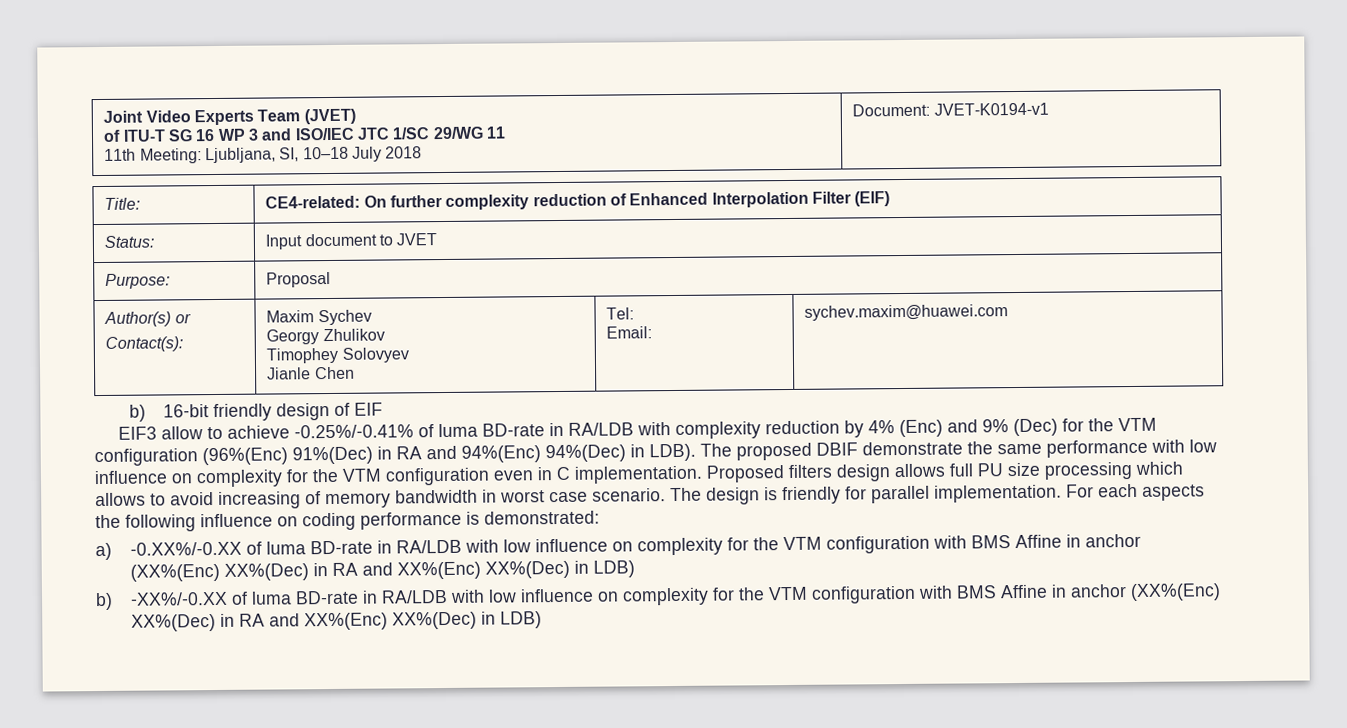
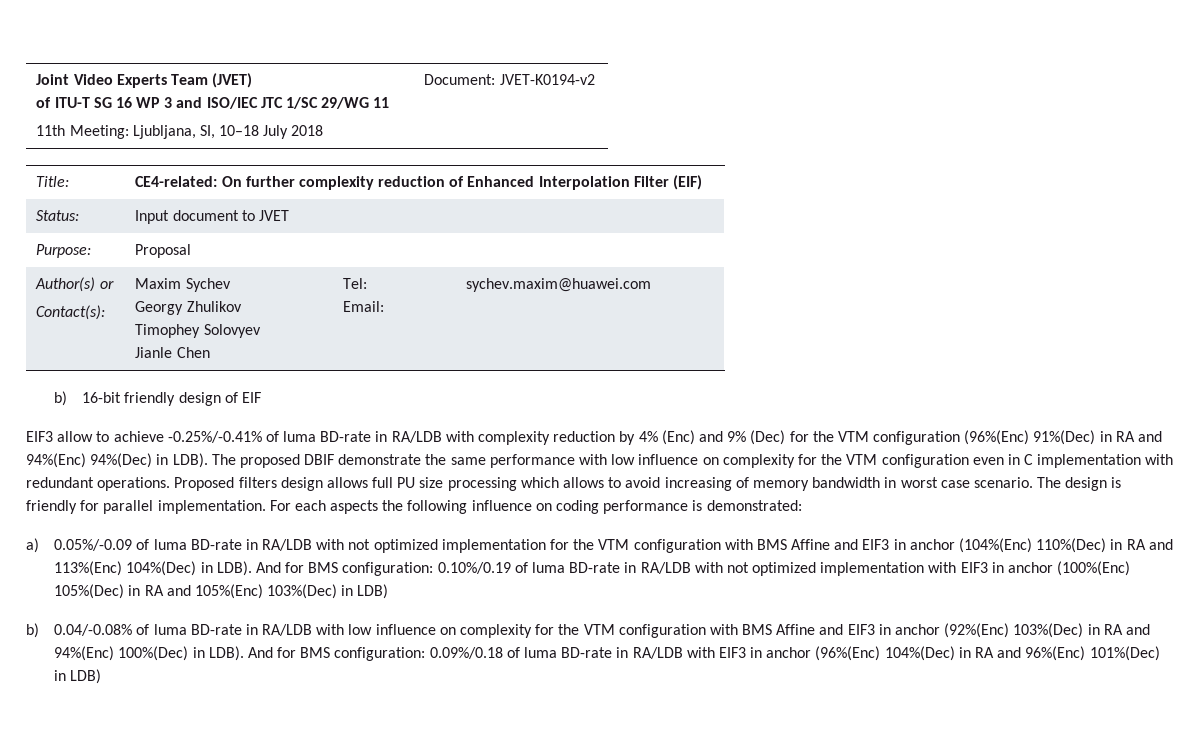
[933,102,1049,116] JVET-K0194-v1 -> [499,74,595,85] JVET-K0194-v2
[574,465,703,484] implementation. -> [1037,454,1174,468] [26,477,171,491] implementation with redundant operations.
[129,541,242,556] -0.XX%/-0.XX -> [54,538,1173,553] [54,561,1131,576] [54,584,389,599] [26,623,133,638] 0.05%/-0.09 of luma BD-rate in RA/LDB with not optimized implementation for the VTM configuration with BMS Affine and EIF3 in anchor (104%(Enc) 110%(Dec) in RA and 113%(Enc) 104%(Dec) in LDB). And for BMS configuration: 0.10%/0.19 of luma BD-rate in RA/LDB with not optimized implementation with EIF3 in anchor (100%(Enc) 105%(Dec) in RA and 105%(Enc) 103%(Dec) in LDB) // b) 0.04/-0.08%
[1065,533,1141,548] [129,560,635,582] [95,583,1221,611] [130,611,477,632] in anchor (XX%(Enc) XX%(Dec) in RA and XX%(Enc) XX%(Dec) in LDB) // b) -XX%/-0.XX of luma BD-rate in RA/LDB with low influence on complexity for the VTM configuration with BMS Affine in anchor (XX%(Enc) XX%(Dec) in RA and XX%(Enc) XX%(Dec) -> [819,623,1150,638] [54,646,1160,661] and EIF3 in anchor (92%(Enc) 103%(Dec) in RA and 94%(Enc) 100%(Dec) in LDB). And for BMS configuration: 0.09%/0.18 of luma BD-rate in RA/LDB with EIF3 in anchor (96%(Enc) 104%(Dec) in RA and 96%(Enc) 101%(Dec)

